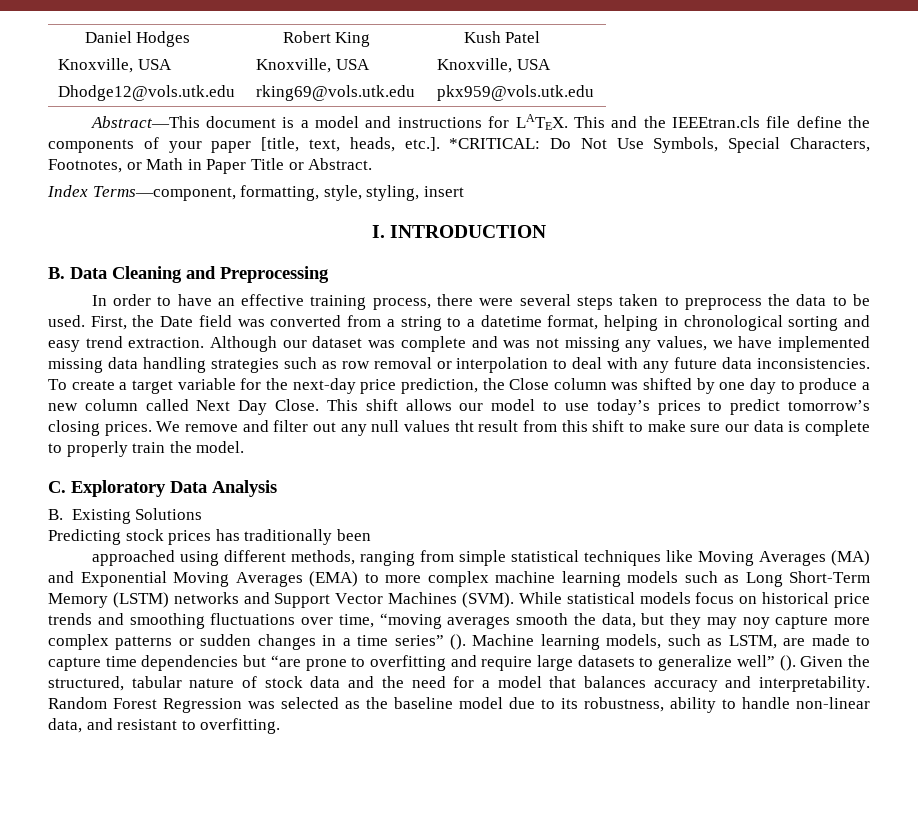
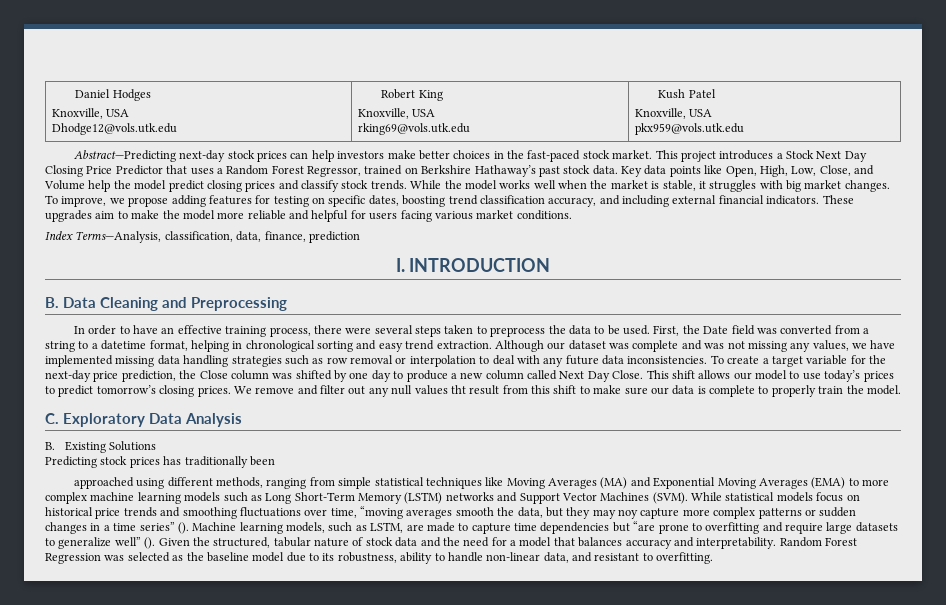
[90,114,871,130] [48,137,871,153] [48,158,373,174] [47,185,464,201] Abstract—This document is a model and instructions for LATEX. This and the IEEEtran.cls file define the components of your paper [title, text, heads, etc.]. *CRITICAL: Do Not Use Symbols, Special Characters, Footnotes, or Math in Paper Title or Abstract. // Index Terms—component, formatting, style, styling, insert -> [73,150,867,162] [45,165,874,177] [44,180,890,192] [45,195,854,207] [45,210,572,222] [45,231,360,243] Abstract—Predicting next-day stock prices can help investors make better choices in the fast-paced stock market. This project introduces a Stock Next Day Closing Price Predictor that uses a Random Forest Regressor, trained on Berkshire Hathaway’s past stock data. Key data points like Open, High, Low, Close, and Volume help the model predict closing prices and classify stock trends. While the model works well when the market is stable, it struggles with big market changes. To improve, we propose adding features for testing on specific dates, boosting trend classification accuracy, and including external financial indicators. These upgrades aim to make the model more reliable and helpful for users facing various market conditions. // Index Terms—Analysis, classification, data, finance, prediction

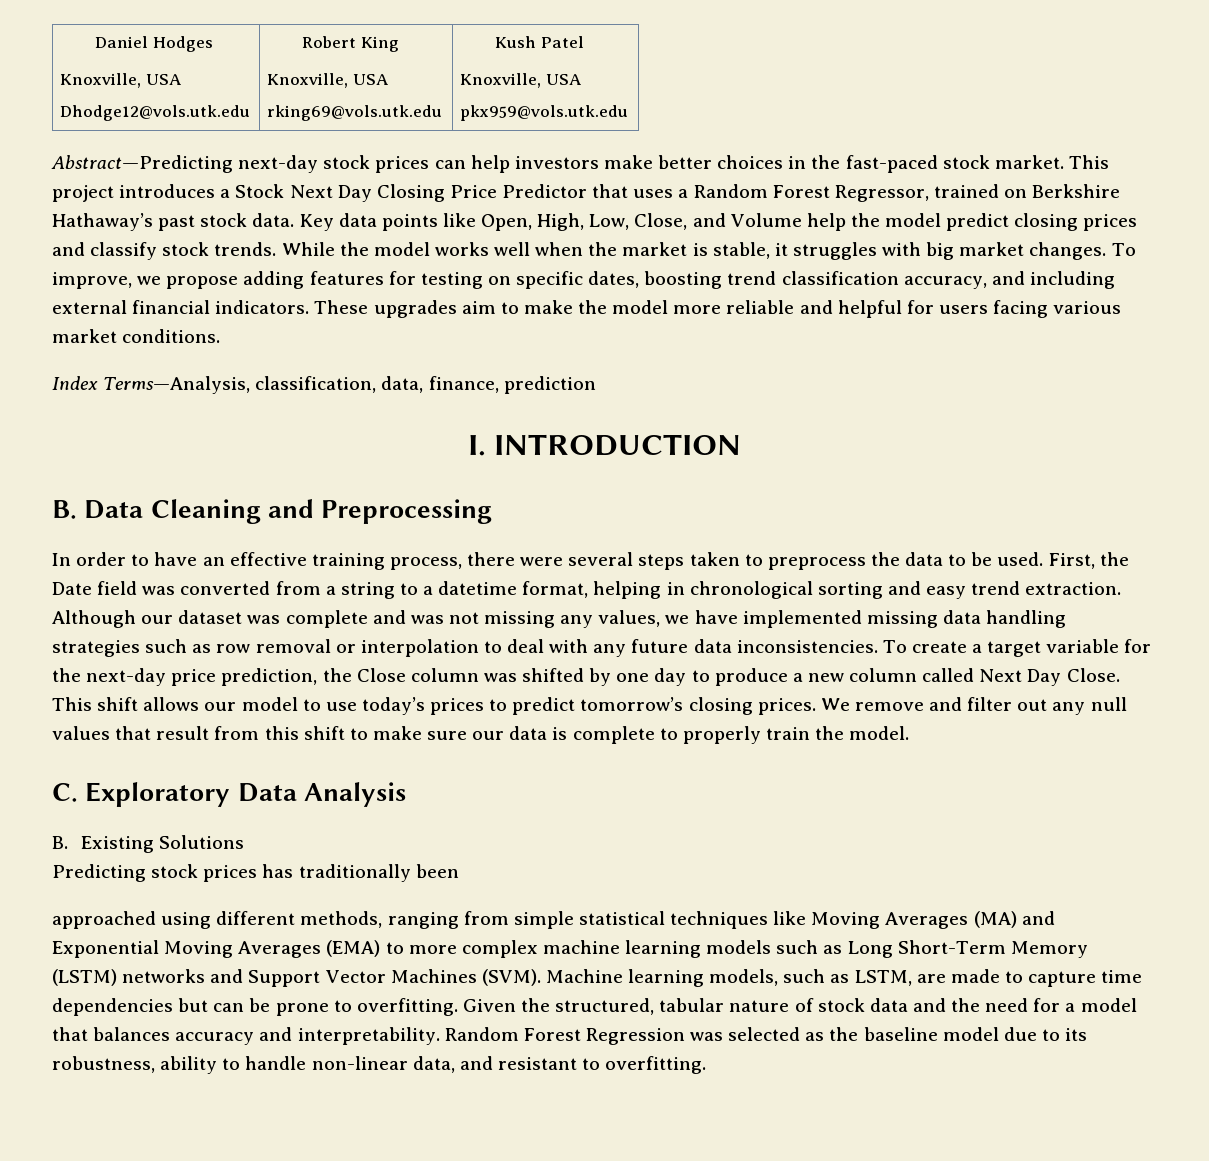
[450,385,466,394] tht -> [115,726,152,740] that
[691,492,860,502] [45,506,857,519] [45,522,189,534] While statistical models focus on historical price trends and smoothing fluctuations over time, “moving averages smooth the data, but they may noy capture more complex patterns or sudden changes in a time series” (). -> (541, 977) none
[633,521,898,534] [45,537,156,549] “are prone to overfitting and require large datasets to generalize well” (). -> [213,998,458,1016] can be prone to overfitting.

